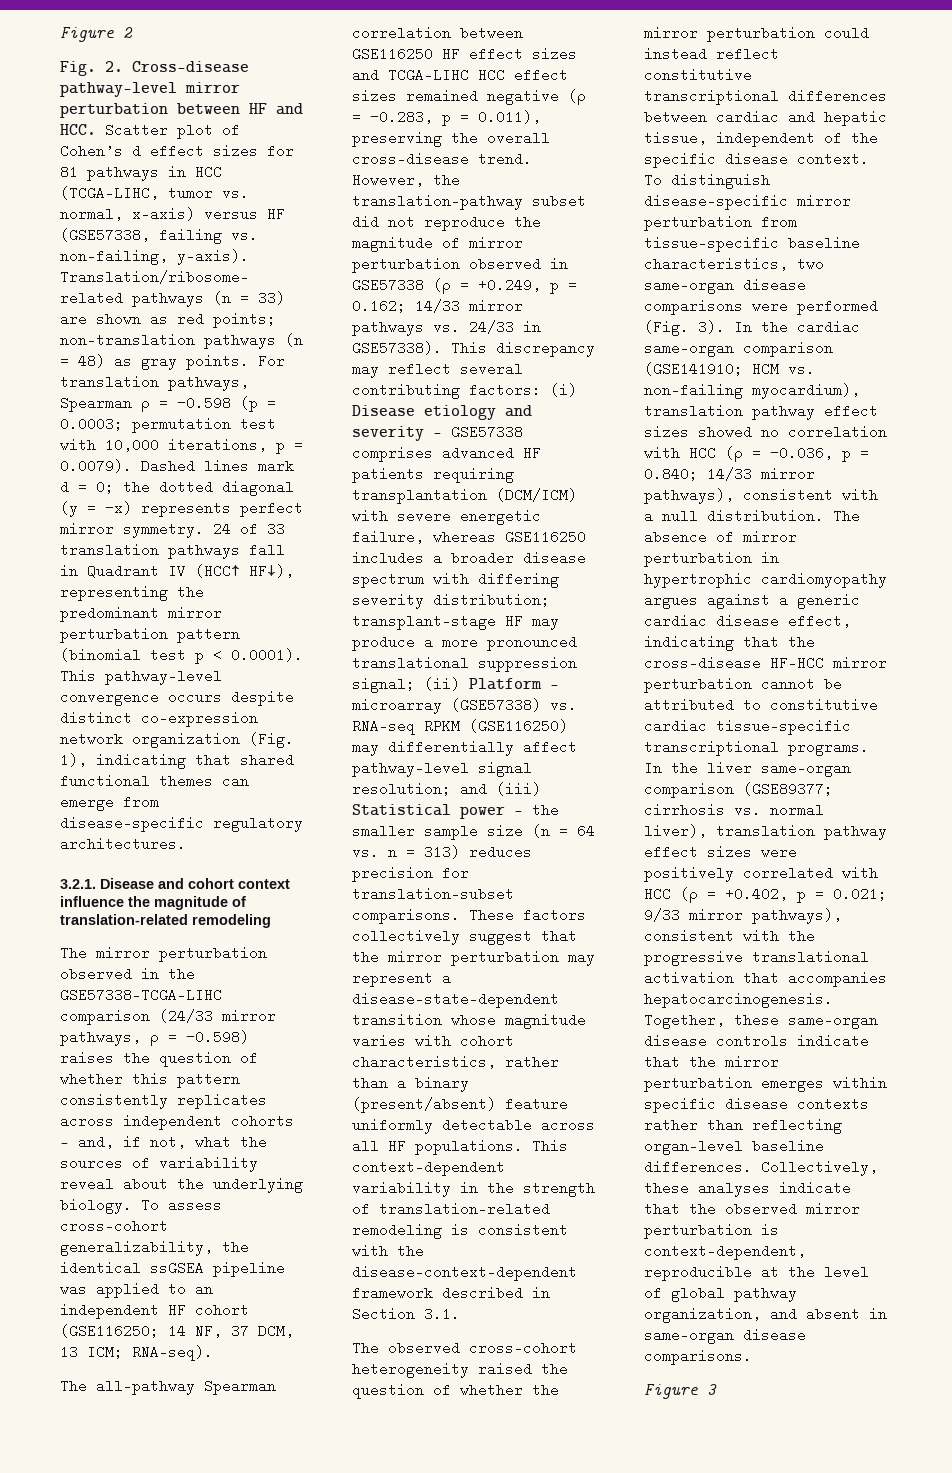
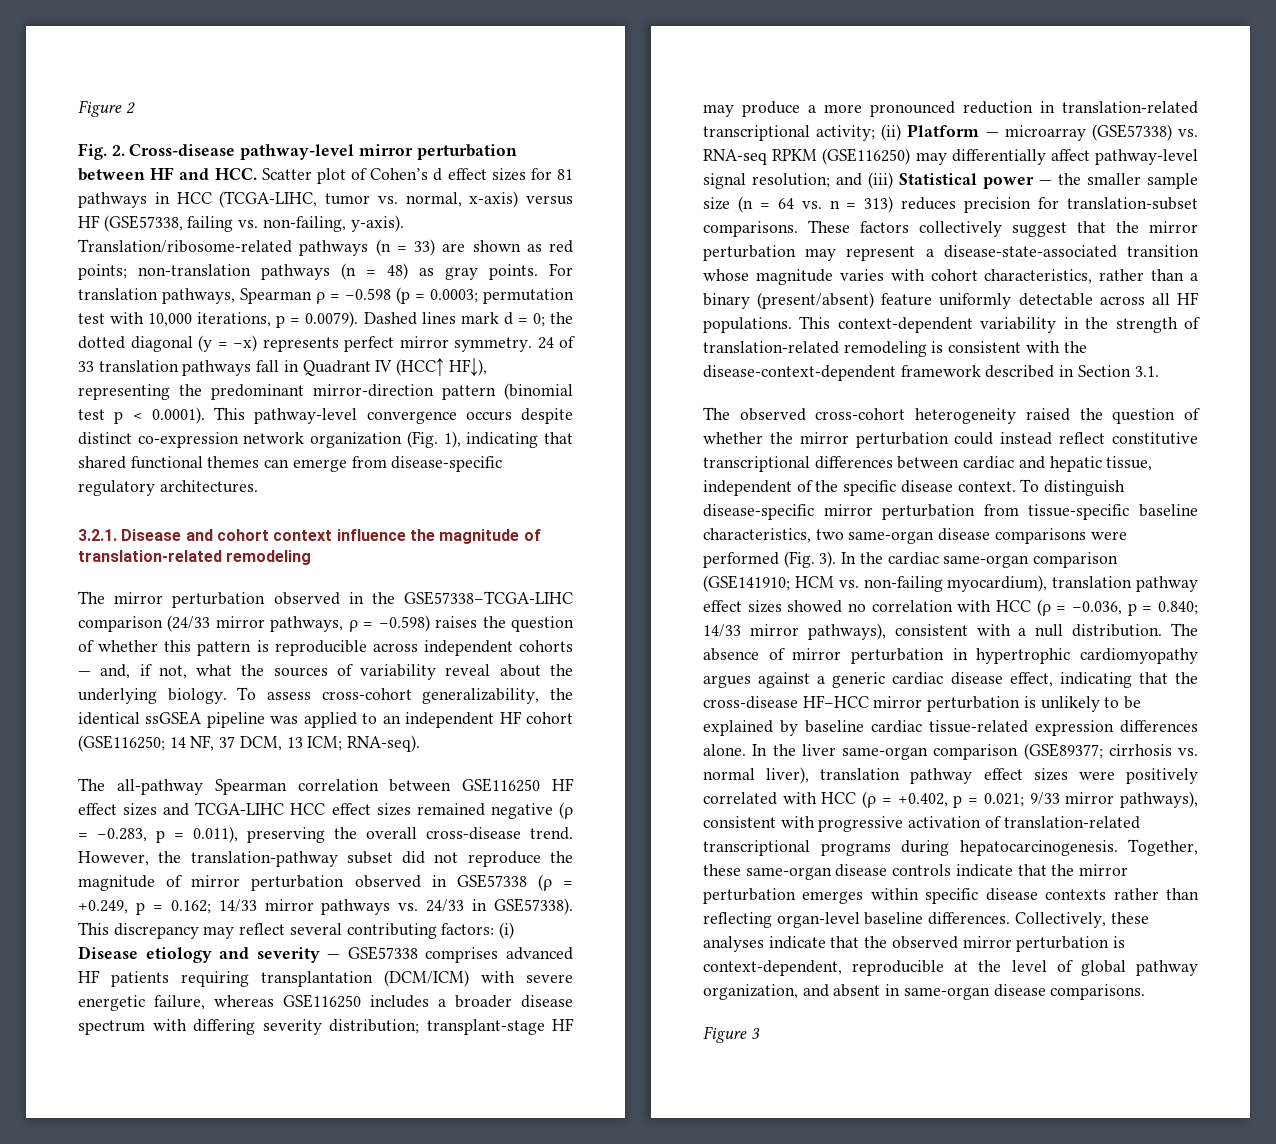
[168,607,222,618] [60,627,168,643] mirror perturbation -> [313,384,434,397] mirror-direction
[60,1093,267,1109] consistently replicates -> [256,640,367,656] is reproducible
[352,656,577,672] [352,677,415,693] translational suppression signal; -> [963,101,1198,114] [703,125,876,141] reduction in translation-related transcriptional activity;
[352,992,559,1008] disease-state-dependent -> [943,245,1117,258] disease-state-associated
[761,677,842,691] [644,698,878,712] [644,719,851,735] [644,740,869,756] cannot be attributed to constitutive cardiac tissue-specific transcriptional programs. -> [1023,696,1142,712] [703,720,1198,736] [703,744,746,756] is unlikely to be explained by baseline cardiac tissue-related expression differences alone.
[788,929,815,943] [644,950,869,966] [644,971,887,987] the progressive translational activation that accompanies -> [818,816,1140,832] [703,840,949,856] progressive activation of translation-related transcriptional programs during

